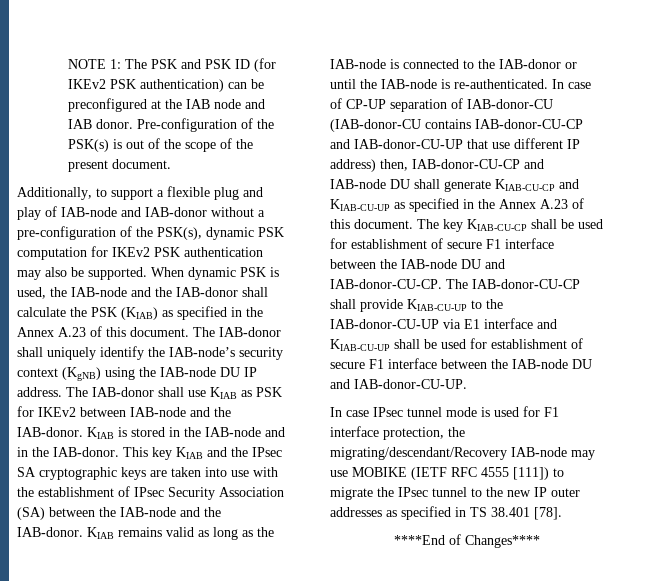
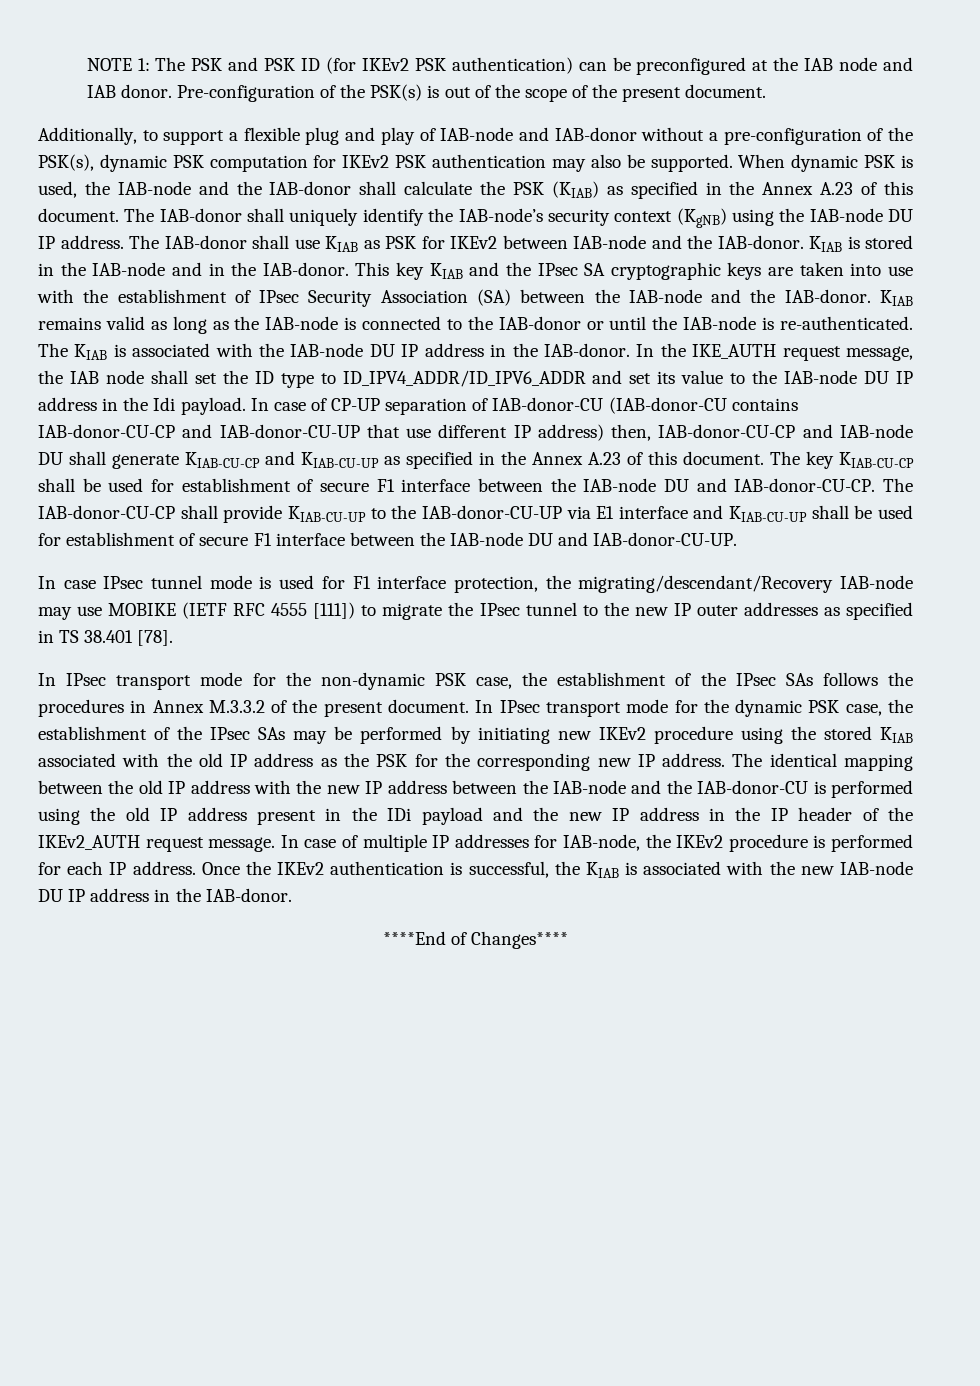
(548, 84) none -> [38,343,913,361] [38,370,914,388] [38,397,246,415] The KIAB is associated with the IAB-node DU IP address in the IAB-donor. In the IKE_AUTH request message, the IAB node shall set the ID type to ID_IPV4_ADDR/ID_IPV6_ADDR and set its value to the IAB-node DU IP address in the Idi payload.
(562, 513) none -> [38,672,913,690] [38,699,913,717] [38,726,913,744] [38,753,913,771] [38,780,913,798] [38,807,913,825] [38,834,914,852] [38,861,913,878] [38,888,292,902] // In IPsec transport mode for the non-dynamic PSK case, the establishment of the IPsec SAs follows the procedures in Annex M.3.3.2 of the present document. In IPsec transport mode for the dynamic PSK case, the establishment of the IPsec SAs may be performed by initiating new IKEv2 procedure using the stored KIAB associated with the old IP address as the PSK for the corresponding new IP address. The identical mapping between the old IP address with the new IP address between the IAB-node and the IAB-donor-CU is performed using the old IP address present in the IDi payload and the new IP address in the IP header of the IKEv2_AUTH request message. In case of multiple IP addresses for IAB-node, the IKEv2 procedure is performed for each IP address. Once the IKEv2 authentication is successful, the KIAB is associated with the new IAB-node DU IP address in the IAB-donor.

